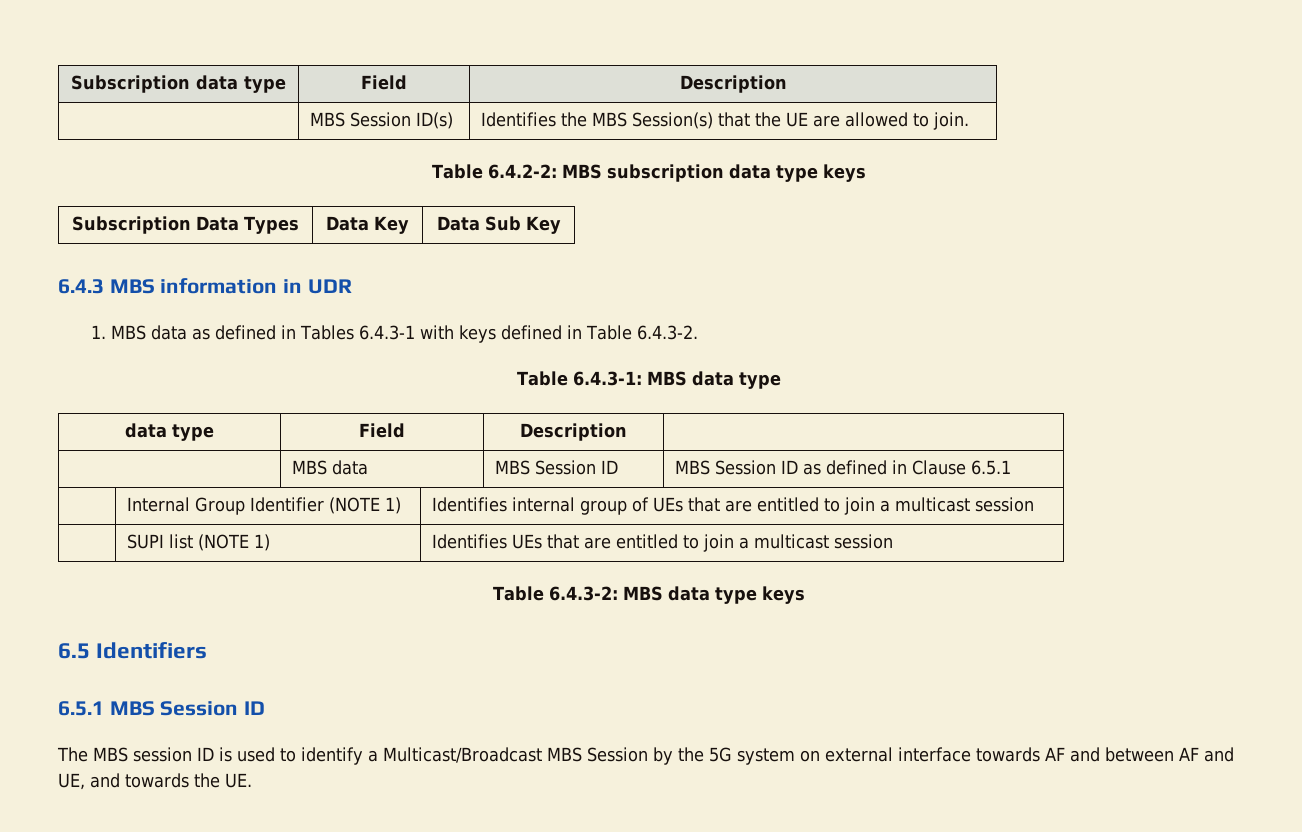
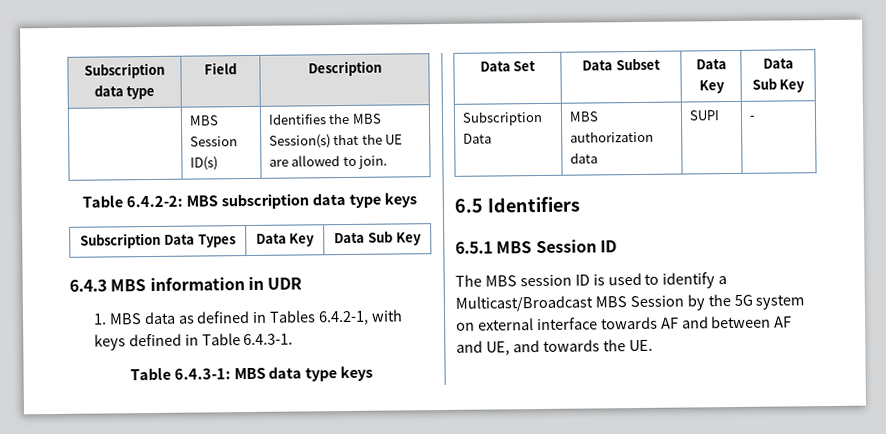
[358,325,415,340] 6.4.3-1 -> [318,310,370,326] 6.4.2-1,
[636,325,698,340] 6.4.3-2. -> [243,333,294,346] 6.4.3-1.
[125,423,214,441] [359,423,405,438] [520,423,627,441] [292,460,328,475] // data type | Field | Description | // | MBS -> [340,365,374,382] [479,61,537,72] [582,58,661,71] [695,59,727,70] [698,80,725,94] [762,58,794,69] [751,78,806,93] [461,110,543,126] [462,133,492,144] [568,111,599,122] [569,130,654,143] keys // Data Set | Data Subset | Data Key | Data Sub Key // Subscription Data | MBS authorization
[495,460,619,475] [675,460,1012,475] [127,497,402,515] [432,497,1035,515] [127,534,271,551] [432,534,894,552] [493,586,805,604] MBS Session ID | MBS Session ID as defined in Clause 6.5.1 // | Internal Group Identifier (NOTE 1) | Identifies internal group of UEs that are entitled to join a multicast session // | SUPI list (NOTE 1) | Identifies UEs that are entitled to join a multicast session // Table 6.4.3-2: MBS data type keys -> [688,110,720,121] [748,115,756,120] SUPI | -

